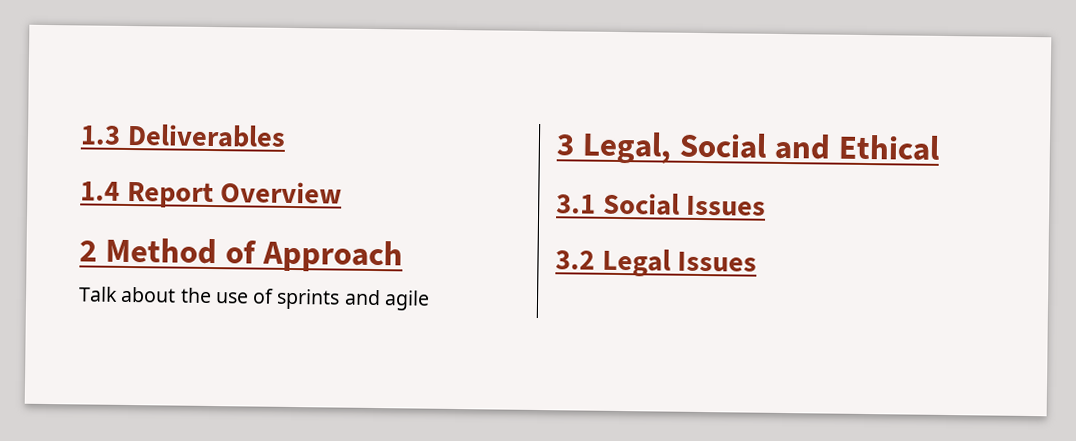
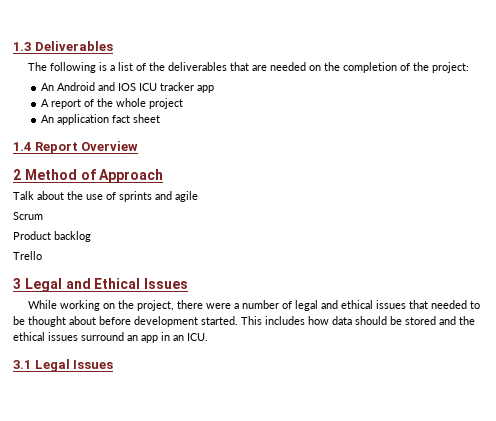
(286, 135) none -> [27,62,469,73] [41,82,215,93] [41,98,184,109] [41,114,161,125] // The following is a list of the deliverables that are needed on the completion of the project: // An Android and IOS ICU tracker app // A report of the whole project // An application fact sheet
(430, 300) none -> [13,212,43,220] [13,231,91,242] [13,251,42,260] // Scrum // Product backlog // Trello
[581,131,768,164] Legal, Social -> [24,278,62,292] Legal
[556,192,767,216] [555,250,595,270] // 3.1 Social Issues // 3.2 -> [144,278,189,289] [27,300,480,311] [13,316,475,327] [13,332,208,343] [13,360,31,369] Issues // While working on the project, there were a number of legal and ethical issues that needed to be thought about before development started. This includes how data should be stored and the ethical issues surround an app in an ICU. // 3.1

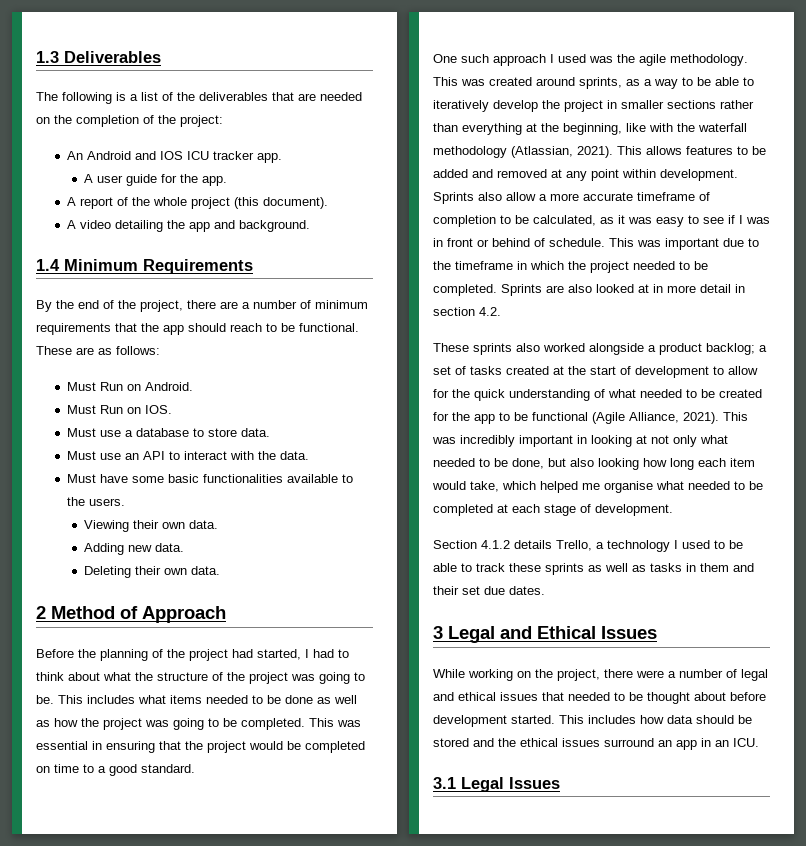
[197,85,215,93] app -> [257,153,283,163] [83,174,227,186] app. // A user guide for the app.
[41,114,161,125] [13,141,139,154] [13,169,164,183] [13,191,198,202] [13,212,43,220] [13,231,91,242] [13,251,42,260] // An application fact sheet // 1.4 Report Overview // 2 Method of Approach // Talk about the use of sprints and agile // Scrum // Product backlog // Trello -> [234,197,329,209] [67,220,311,232] [36,259,253,274] [36,300,368,312] [36,323,359,335] [36,346,160,355] [67,382,194,391] [67,405,173,414] [67,428,271,437] [67,451,310,460] [67,474,354,483] [67,497,126,506] [83,520,218,532] [83,543,184,555] [83,566,220,578] [36,606,226,623] [36,649,349,661] [36,672,365,684] [36,695,357,704] [36,718,361,730] [36,741,365,753] [36,764,195,776] [433,54,748,66] [433,77,754,89] [433,100,754,112] [433,123,747,135] [433,146,766,158] [433,169,738,181] [433,192,710,204] [433,215,770,227] [433,238,759,250] [433,261,708,273] [433,284,745,296] [433,307,501,316] [433,343,767,355] [433,366,758,378] [433,389,762,401] [433,412,748,424] [432,435,728,447] [433,458,755,470] [432,481,763,493] [433,504,673,516] [433,540,743,552] [433,563,754,575] [433,586,545,595] (this document). // A video detailing the app and background. // 1.4 Minimum Requirements // By the end of the project, there are a number of minimum requirements that the app should reach to be functional. These are as follows: // Must Run on Android. // Must Run on IOS. // Must use a database to store data. // Must use an API to interact with the data. // Must have some basic functionalities available to the users. // Viewing their own data. // Adding new data. // Deleting their own data. // 2 Method of Approach // Before the planning of the project had started, I had to think about what the structure of the project was going to be. This includes what items needed to be done as well as how the project was going to be completed. This was essential in ensuring that the project would be completed on time to a good standard. // One such approach I used was the agile methodology. This was created around sprints, as a way to be able to iteratively develop the project in smaller sections rather than everything at the beginning, like with the waterfall methodology (Atlassian, 2021). This allows features to be added and removed at any point within development. Sprints also allow a more accurate timeframe of completion to be calculated, as it was easy to see if I was in front or behind of schedule. This was important due to the timeframe in which the project needed to be completed. Sprints are also looked at in more detail in section 4.2. // These sprints also worked alongside a product backlog; a set of tasks created at the start of development to allow for the quick understanding of what needed to be created for the app to be functional (Agile Alliance, 2021). This was incredibly important in looking at not only what needed to be done, but also looking how long each item would take, which helped me organise what needed to be completed at each stage of development. // Section 4.1.2 details Trello, a technology I used to be able to track these sprints as well as tasks in them and their set due dates.

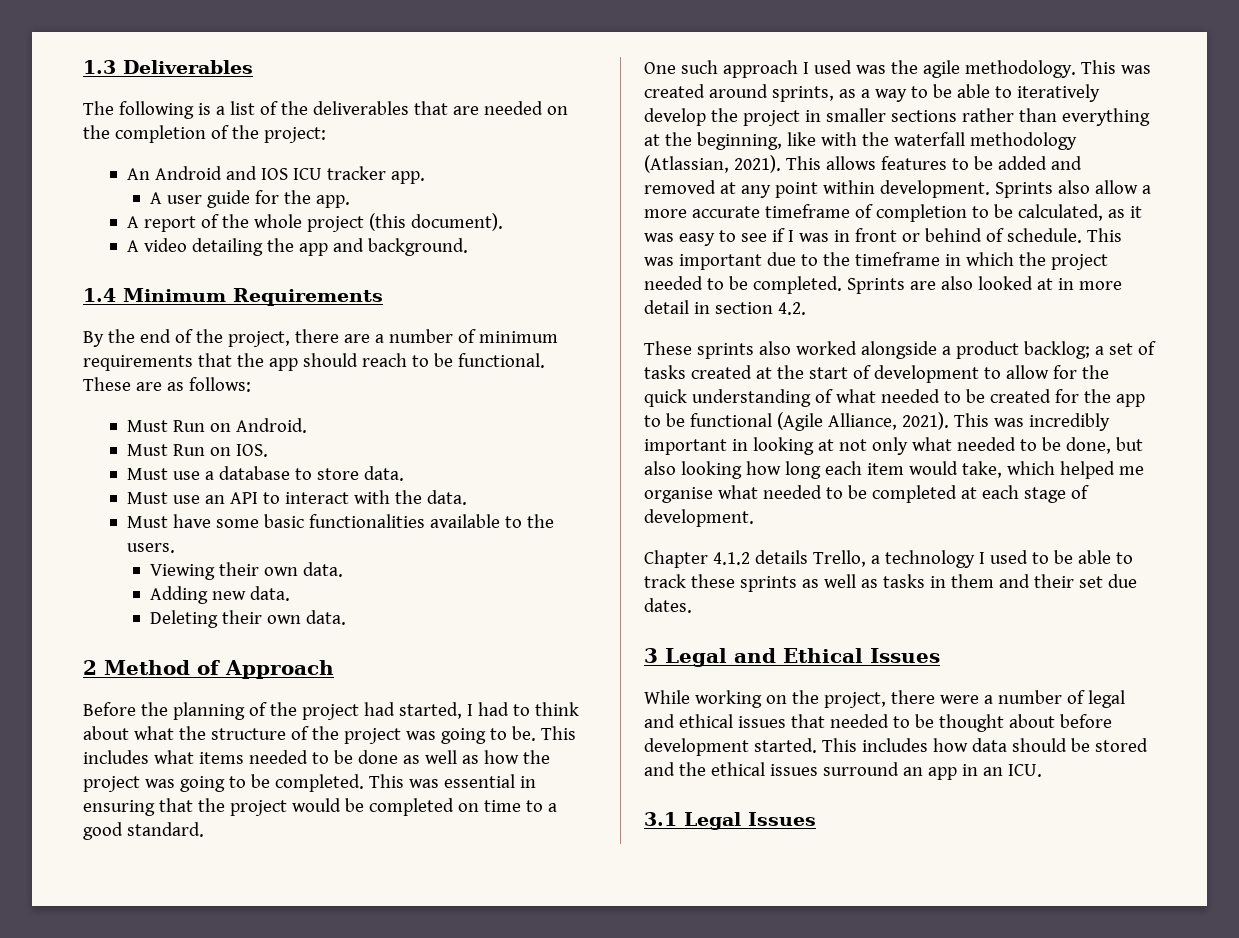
[433,540,477,549] Section -> [644,550,708,568] Chapter

